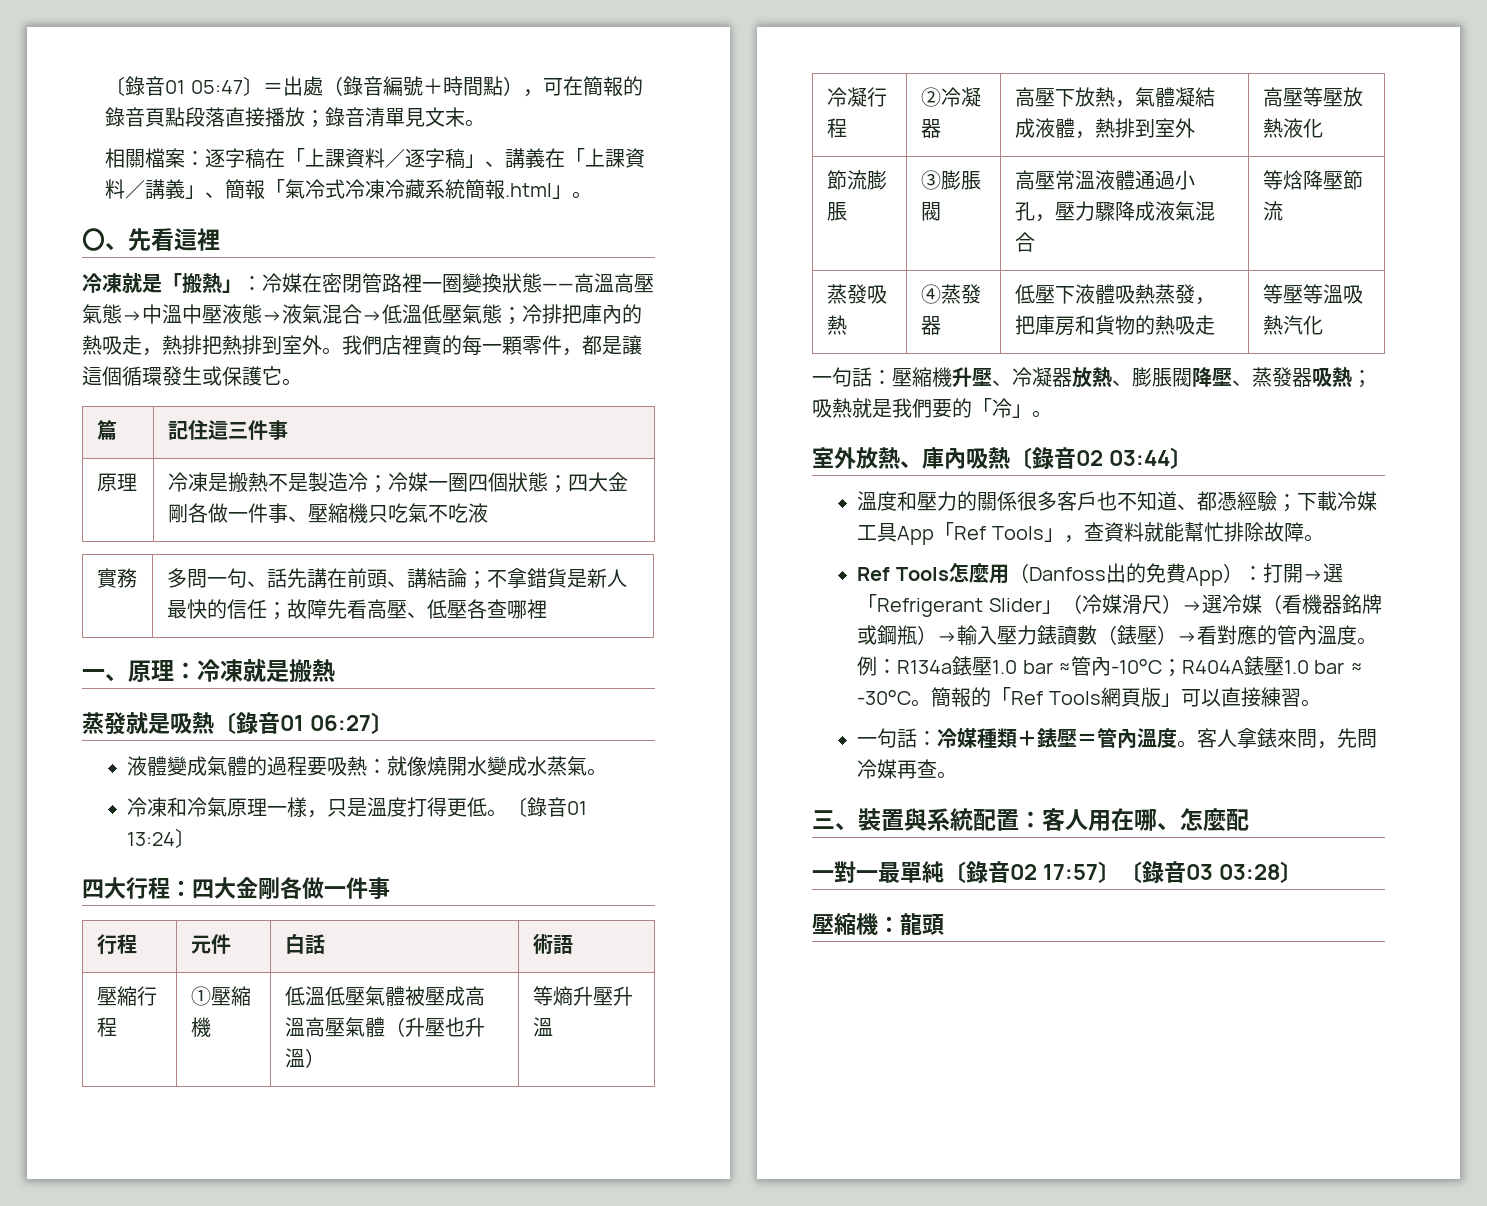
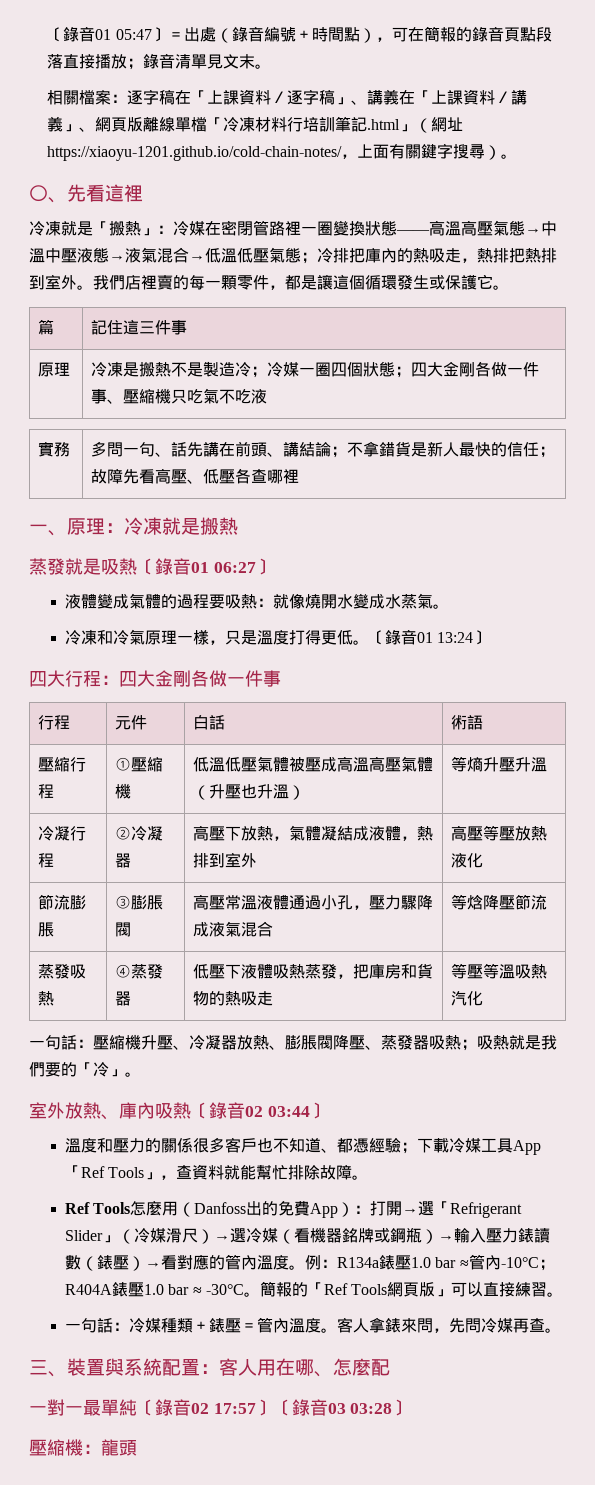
[225,179,573,200] 簡報「氣冷式冷凍冷藏系統簡報.html」 -> [95,116,464,133] [47,143,502,161] 網頁版離線單檔「冷凍材料行培訓筆記.html」（網址https://xiaoyu-1201.github.io/cold-chain-notes/，上面有關鍵字搜尋）

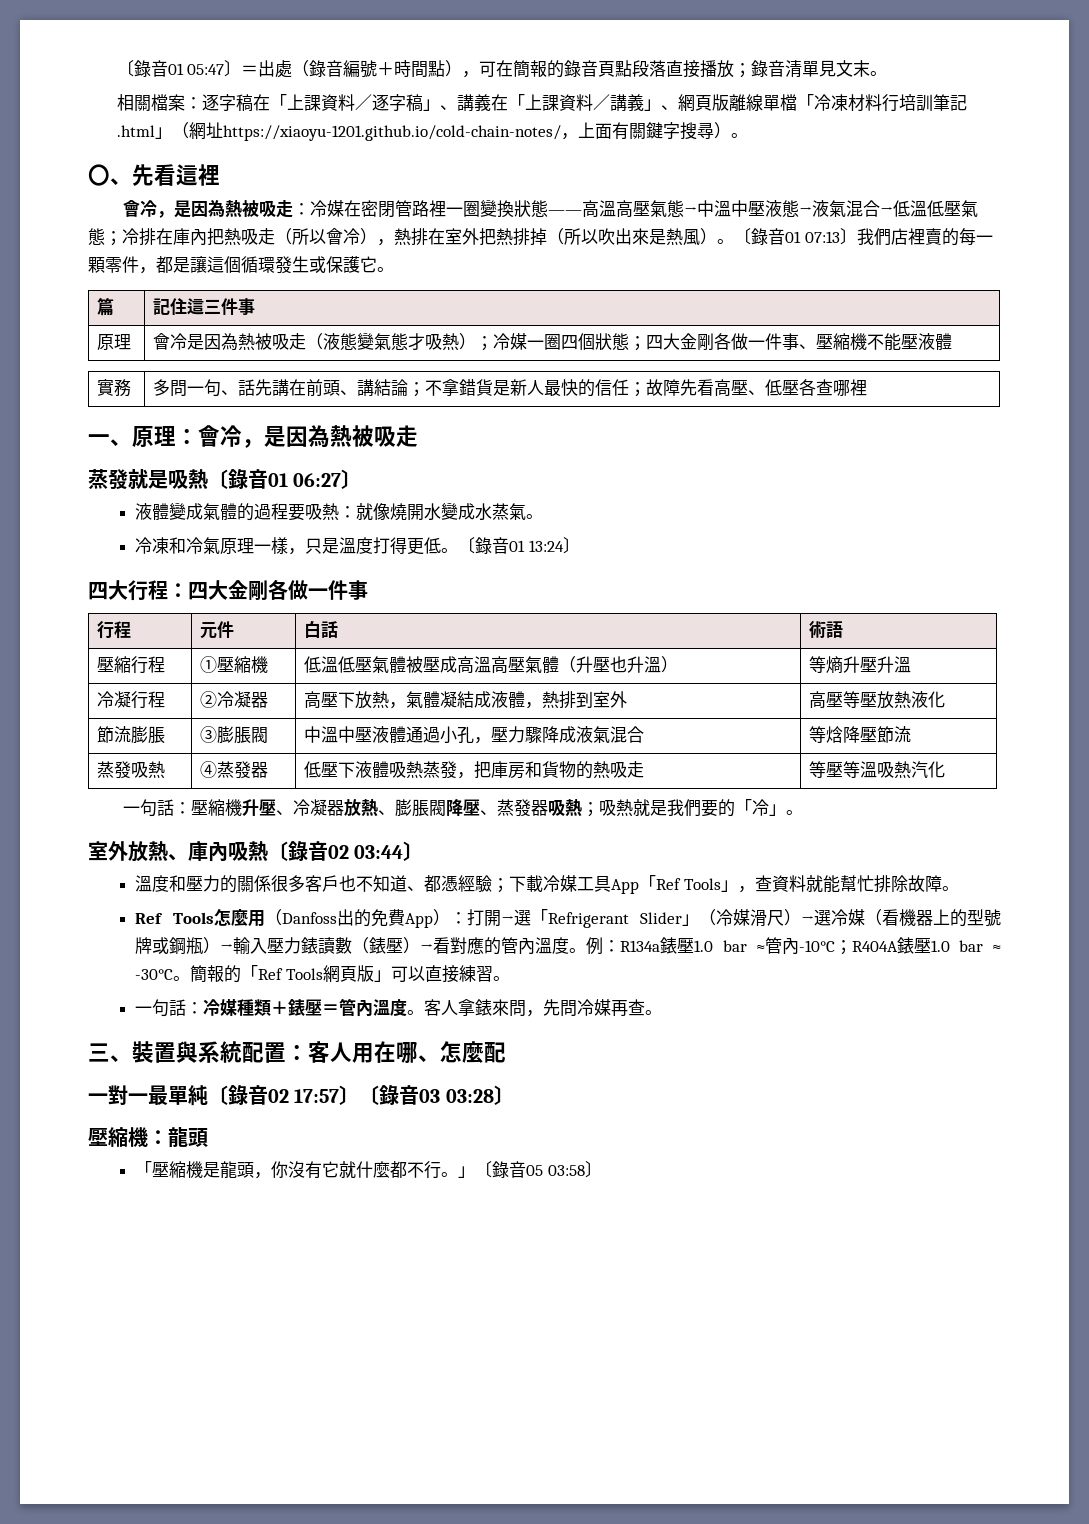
[29,220,157,236] 冷凍就是「搬熱」 -> [123,200,294,218] 會冷，是因為熱被吸走
[349,248,557,263] [29,274,93,290] 把庫內的熱吸走，熱排把熱排到室外。 -> [156,228,857,246] 在庫內把熱吸走（所以會冷），熱排在室外把熱排掉（所以吹出來是熱風）。〔錄音01 07:13〕
[91,361,252,377] 冷凍是搬熱不是製造冷 -> [152,332,476,351] 會冷是因為熱被吸走（液態變氣態才吸熱）
[171,388,268,404] 只吃氣不吃液 -> [866,333,952,351] 不能壓液體
[124,517,238,535] 冷凍就是搬熱 -> [198,425,418,448] 會冷，是因為熱被吸走
[193,894,258,910] 高壓常溫 -> [303,726,372,743] 中溫中壓
[342,1228,359,1243] 銘 -> [933,909,1001,927] 上的型號
(137, 1448) none -> [135,1161,603,1179] // 「壓縮機是龍頭，你沒有它就什麼都不行。」〔錄音05 03:58〕

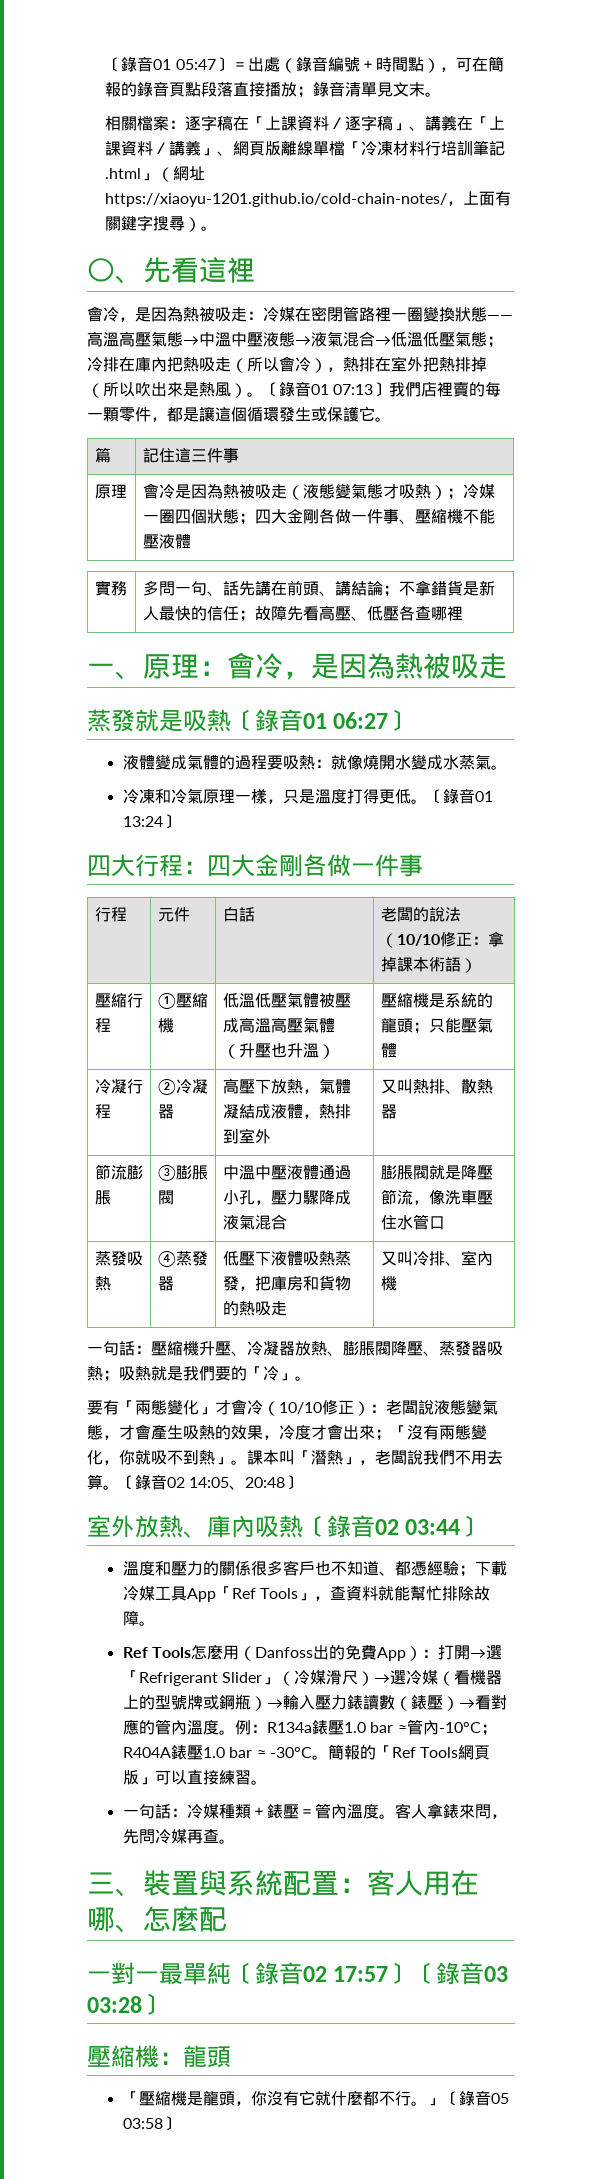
(338, 629) none -> [380,907,461,922] [380,931,504,948] [380,957,429,972] 老闆的說法（10/10修正：拿掉課本
(843, 629) none -> [460,958,477,973] ）
[808,656,911,674] 等熵升壓升溫 -> [380,992,493,1008] [380,1017,493,1034] [380,1043,397,1058] 壓縮機是系統的龍頭；只能壓氣體
[808,691,945,709] 高壓等壓放熱液化 -> [380,1079,493,1094] [380,1104,397,1119] 又叫熱排、散熱器
[808,726,843,743] 等焓 -> [380,1165,461,1180] 膨脹閥就是
(911, 734) none -> [412,1190,493,1205] [380,1214,445,1230] ，像洗車壓住水管口
[808,761,945,779] 等壓等溫吸熱汽化 -> [380,1250,493,1266] [380,1275,397,1291] 又叫冷排、室內機
(804, 812) none -> [87,1399,498,1416] [87,1424,487,1441] [87,1450,503,1465] [87,1474,302,1490] // 要有「兩態變化」才會冷（10/10修正）：老闆說液態變氣態，才會產生吸熱的效果，冷度才會出來；「沒有兩態變化，你就吸不到熱」。課本叫「潛熱」，老闆說我們不用去算。〔錄音02 14:05、20:48〕

